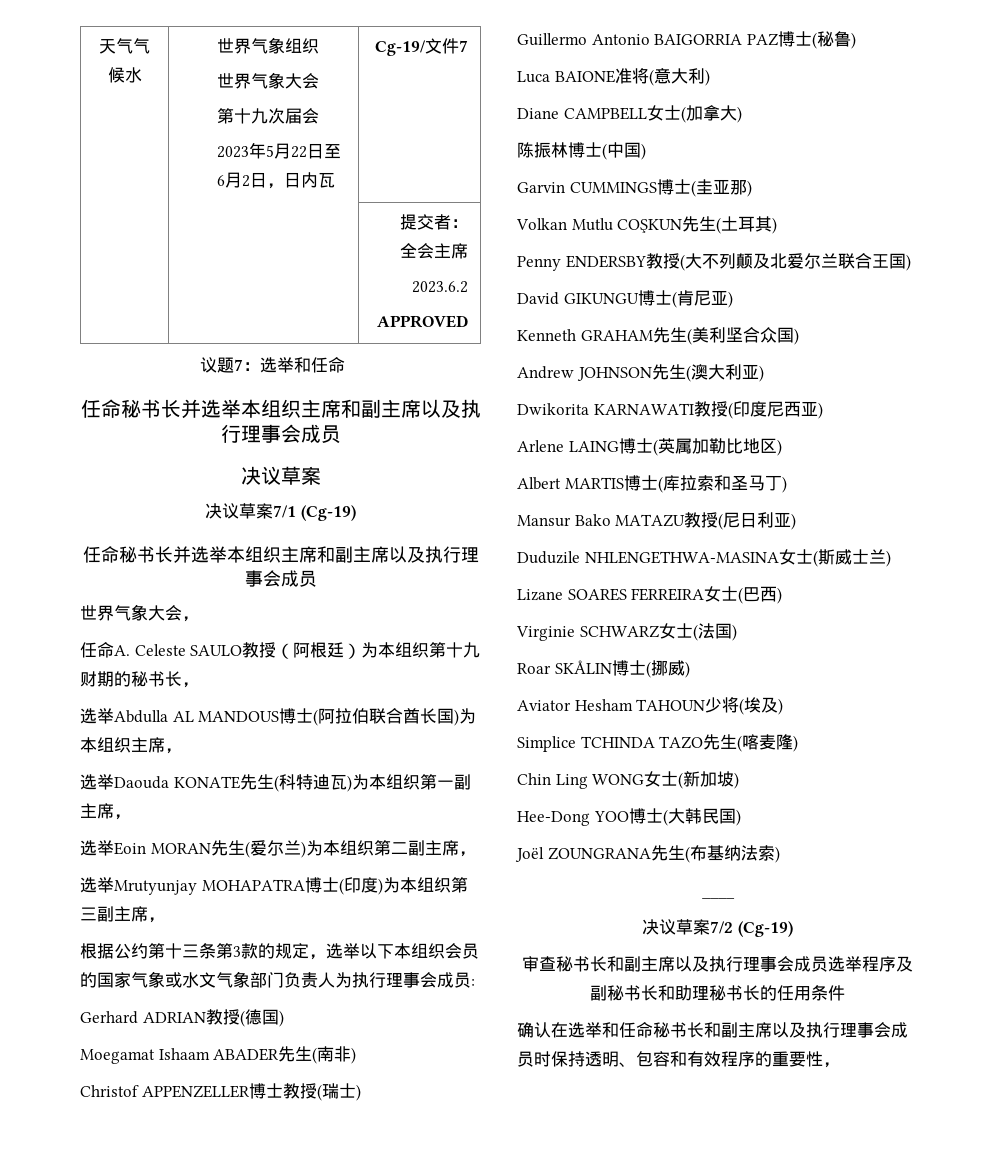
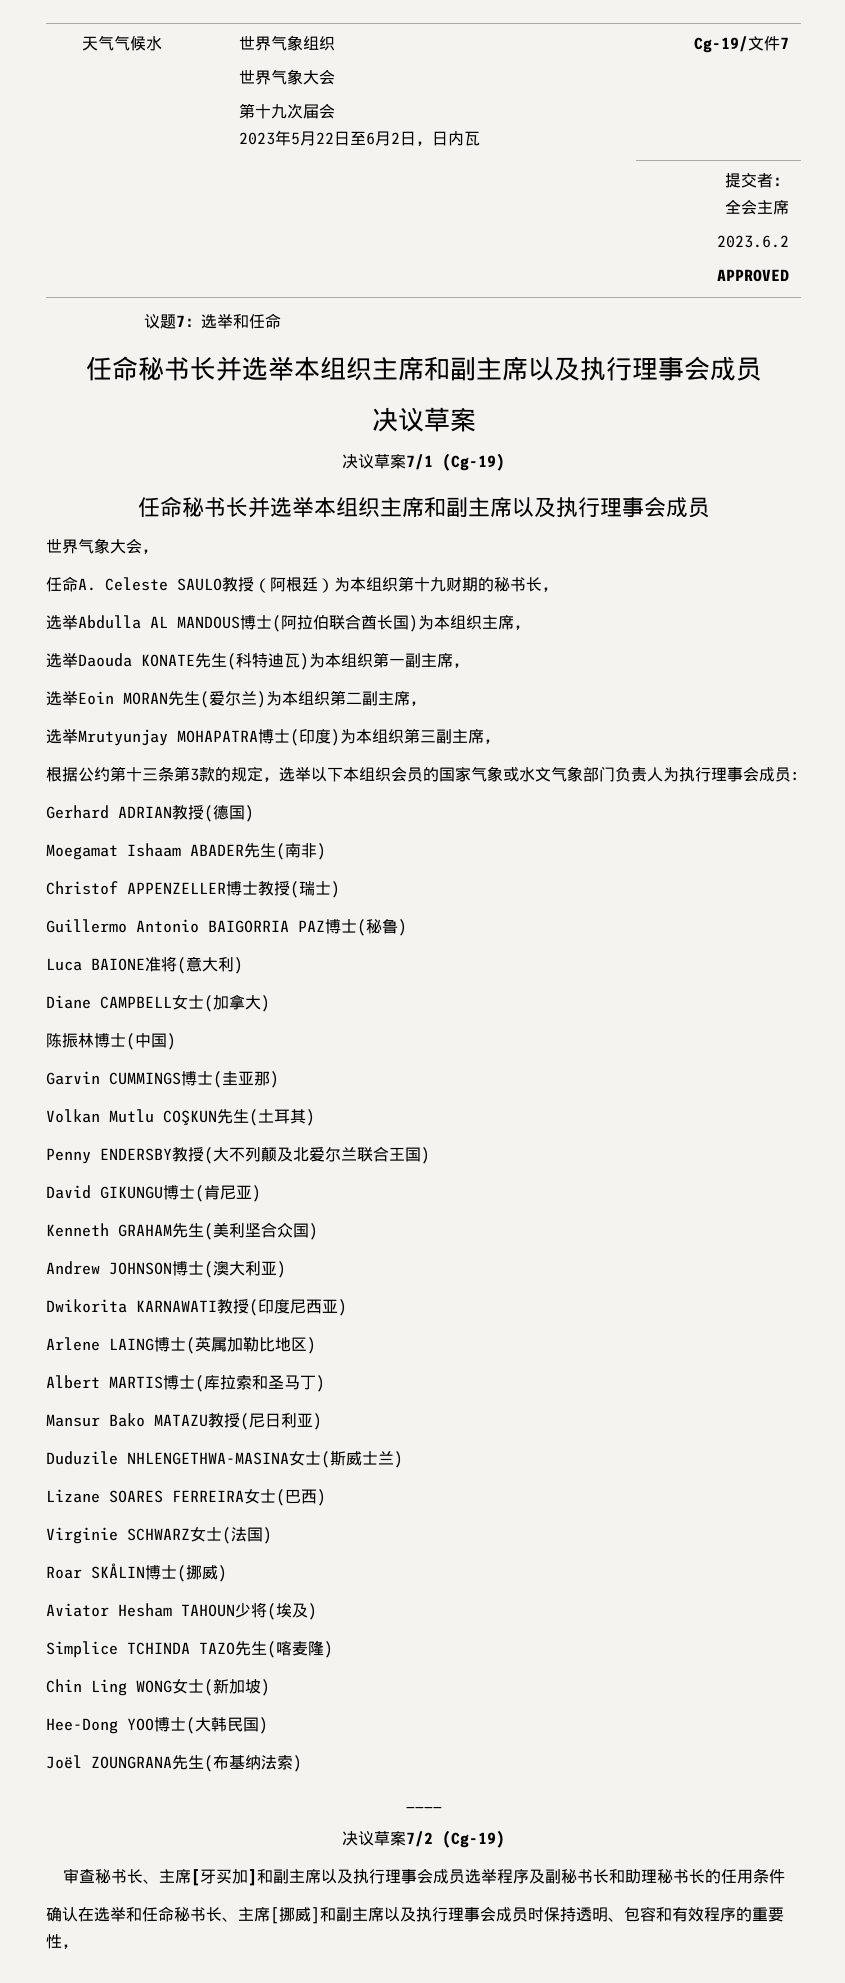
[651,364,686,380] 先生 -> [172,1261,204,1276] 博士
(607, 964) none -> [142,1869,257,1886] 、主席[牙买加]
(704, 1030) none -> [222,1907,320,1924] 、主席[挪威]

